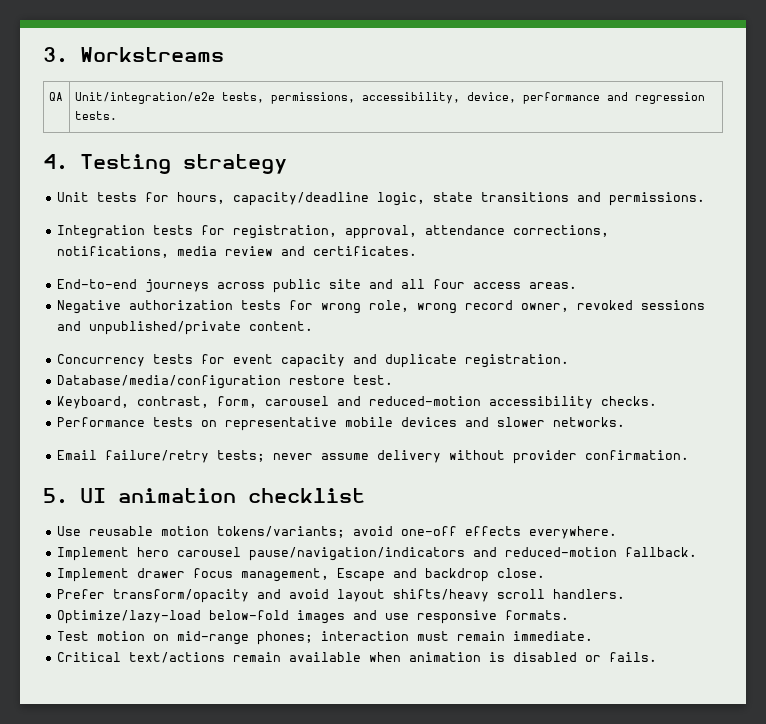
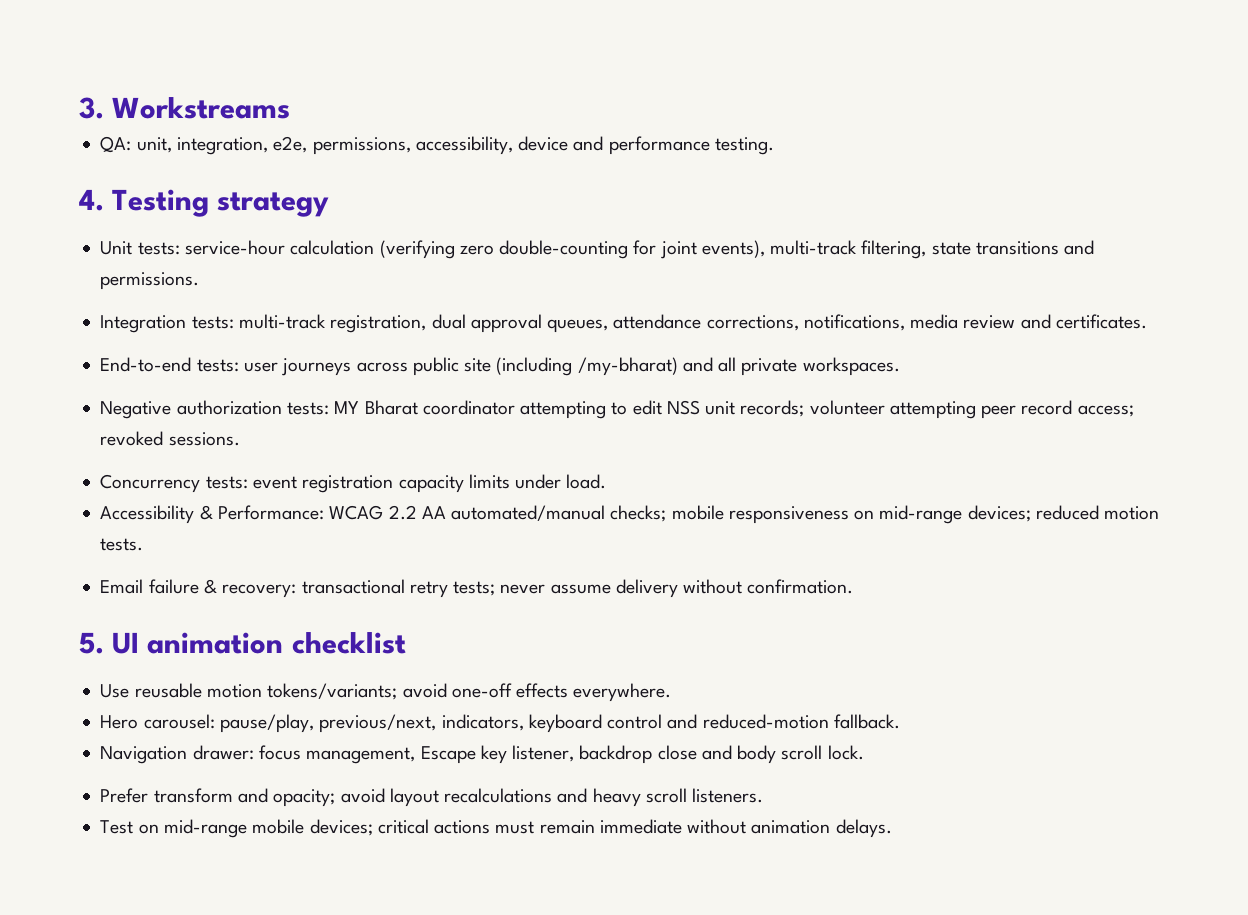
[48,92,63,101] [74,92,705,104] [74,111,117,120] [43,154,287,174] [56,192,425,206] // QA | Unit/integration/e2e tests, permissions, accessibility, device, performance and regression tests. // 4. Testing strategy // Unit tests for hours, capacity/deadline logic, -> [100,136,774,155] [79,189,330,217] [100,240,927,259] // QA: unit, integration, e2e, permissions, accessibility, device and performance testing. // 4. Testing strategy // Unit tests: service-hour calculation (verifying zero double-counting for joint events), multi-track filtering,
[152,225,417,239] tests for registration, approval, -> [191,314,609,333] tests: multi-track registration, dual approval queues,
(137, 284) none -> [196,359,278,372] tests: user
[368,279,577,289] [56,300,705,314] [56,321,313,335] [56,354,569,368] [56,375,393,389] [56,396,657,409] [56,417,625,431] [56,450,209,463] and all four access areas. // Negative authorization tests for wrong role, wrong record owner, revoked sessions and unpublished/private content. // Concurrency tests for event capacity and duplicate registration. // Database/media/configuration restore test. // Keyboard, contrast, form, carousel and reduced-motion accessibility checks. // Performance tests on representative mobile devices and slower networks. // Email failure/retry -> [496,357,900,376] [100,400,1134,419] [100,431,240,446] [100,474,607,493] [100,505,1160,524] [100,538,144,551] [100,579,448,598] (including /my-bharat) and all private workspaces. // Negative authorization tests: MY Bharat coordinator attempting to edit NSS unit records; volunteer attempting peer record access; revoked sessions. // Concurrency tests: event registration capacity limits under load. // Accessibility & Performance: WCAG 2.2 AA automated/manual checks; mobile responsiveness on mid-range devices; reduced motion tests. // Email failure & recovery: transactional retry
[512,450,577,464] provider -> (743, 586) none
[56,547,465,561] Implement hero carousel pause/navigation/indicators -> [100,714,663,733] Hero carousel: pause/play, previous/next, indicators, keyboard control
[56,568,185,582] Implement drawer -> [100,745,254,764] Navigation drawer:
[392,568,545,582] [56,589,625,603] [56,610,569,624] and backdrop close. // Prefer transform/opacity and avoid layout shifts/heavy scroll handlers. // Optimize/lazy-load below-fold images and use responsive formats. -> [480,745,864,764] [100,788,764,807] key listener, backdrop close and body scroll lock. // Prefer transform and opacity; avoid layout recalculations and heavy scroll listeners.
[96,631,593,645] [56,652,657,663] motion on mid-range phones; interaction must remain immediate. // Critical text/actions remain available when animation is disabled or fails. -> [138,819,892,838] on mid-range mobile devices; critical actions must remain immediate without animation delays.

